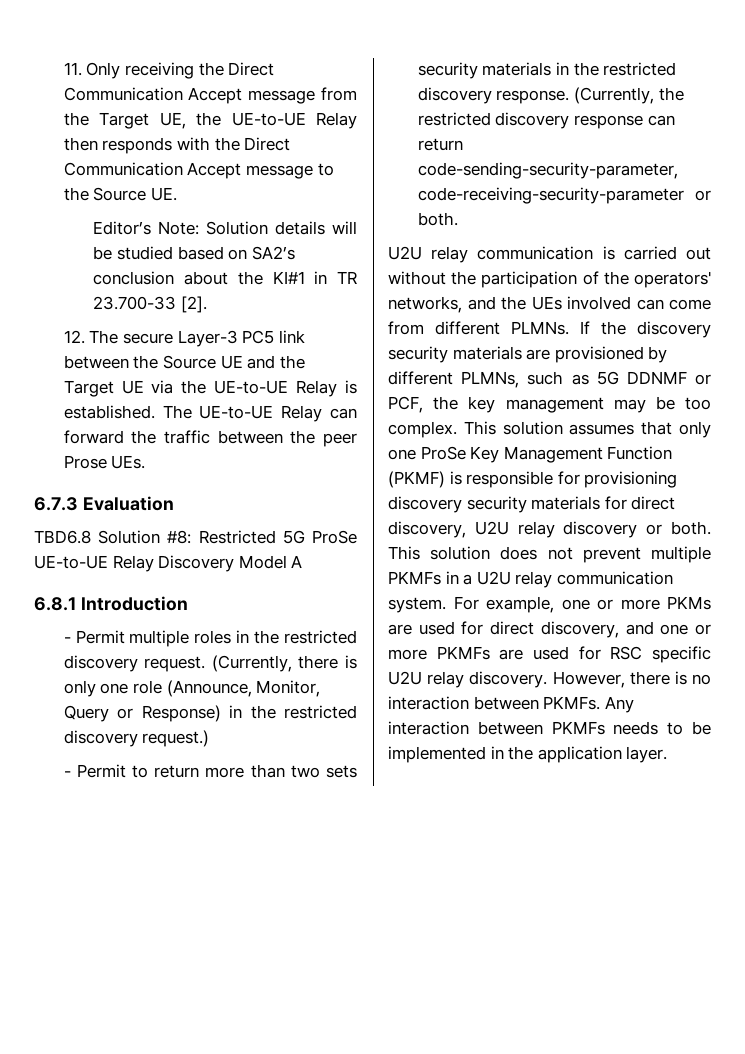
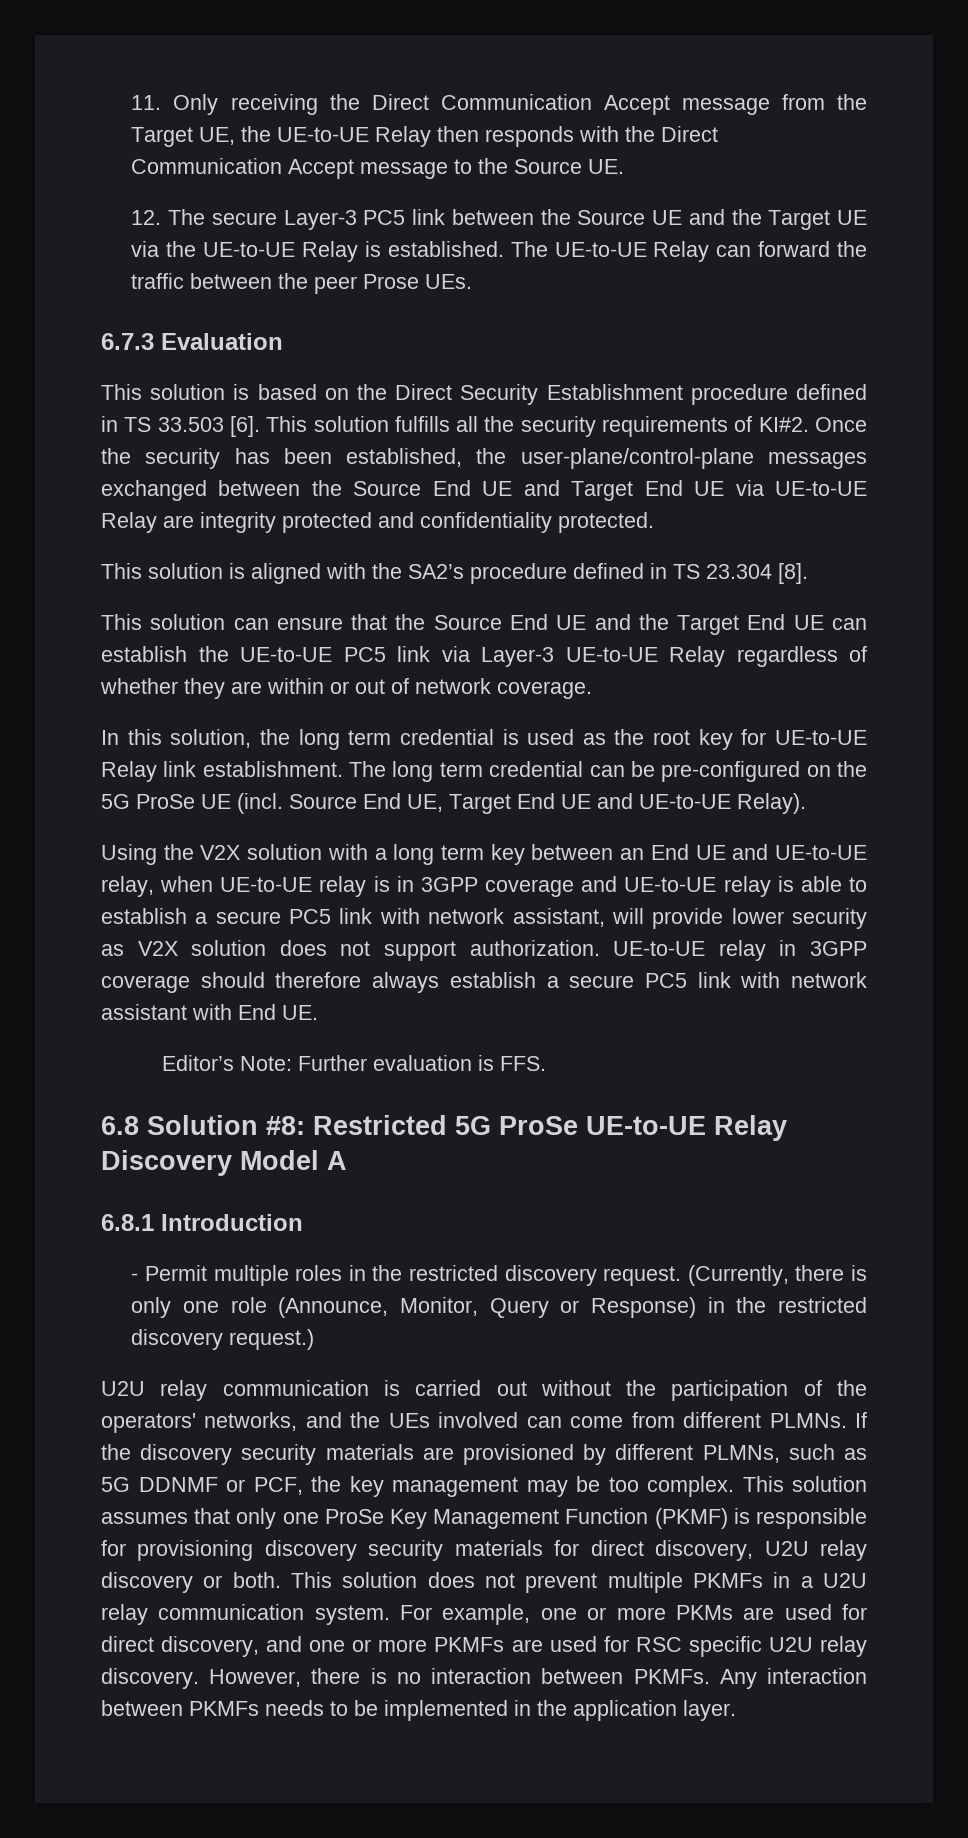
[93,221,357,235] [93,246,295,260] [93,271,357,285] [93,296,208,313] // Editor’s Note: Solution details will be studied based on SA2’s conclusion about the KI#1 in TR 23.700-33 [2]. -> (625, 166) none
[34,530,91,544] TBD6.8 -> [101,384,867,405] [101,416,867,437] [101,448,867,469] [101,480,867,501] [101,512,654,533] [101,563,808,584] [101,614,868,635] [101,646,867,667] [100,678,592,699] [101,729,867,750] [101,761,868,782] [101,793,806,814] [101,844,867,865] [101,876,867,897] [101,908,868,929] [101,940,868,961] [101,972,868,993] [101,1004,318,1020] [161,1055,546,1071] [101,1116,139,1135] This solution is based on the Direct Security Establishment procedure defined in TS 33.503 [6]. This solution fulfills all the security requirements of KI#2. Once the security has been established, the user-plane/control-plane messages exchanged between the Source End UE and Target End UE via UE-to-UE Relay are integrity protected and confidentiality protected. // This solution is aligned with the SA2’s procedure defined in TS 23.304 [8]. // This solution can ensure that the Source End UE and the Target End UE can establish the UE-to-UE PC5 link via Layer-3 UE-to-UE Relay regardless of whether they are within or out of network coverage. // In this solution, the long term credential is used as the root key for UE-to-UE Relay link establishment. The long term credential can be pre-configured on the 5G ProSe UE (incl. Source End UE, Target End UE and UE-to-UE Relay). // Using the V2X solution with a long term key between an End UE and UE-to-UE relay, when UE-to-UE relay is in 3GPP coverage and UE-to-UE relay is able to establish a secure PC5 link with network assistant, will provide lower security as V2X solution does not support authorization. UE-to-UE relay in 3GPP coverage should therefore always establish a secure PC5 link with network assistant with End UE. // Editor’s Note: Further evaluation is FFS. // 6.8
[63,764,357,778] [417,62,677,79] [417,87,684,104] [417,112,675,129] [417,138,463,151] [417,162,678,179] [417,187,711,204] [417,212,458,226] // - Permit to return more than two sets security materials in the restricted discovery response. (Currently, the restricted discovery response can return code-sending-security-parameter, code-receiving-security-parameter or both. -> (315, 1339) none

